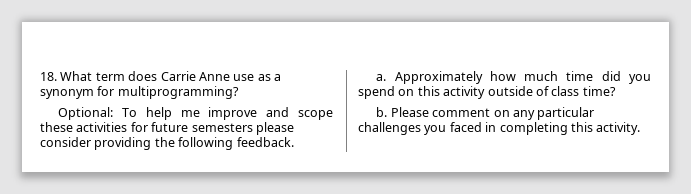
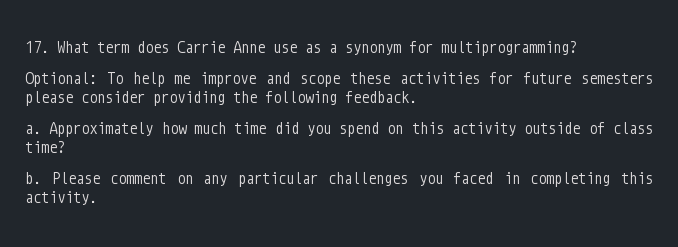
[40,72,57,81] 18. -> [25,41,49,53] 17.

